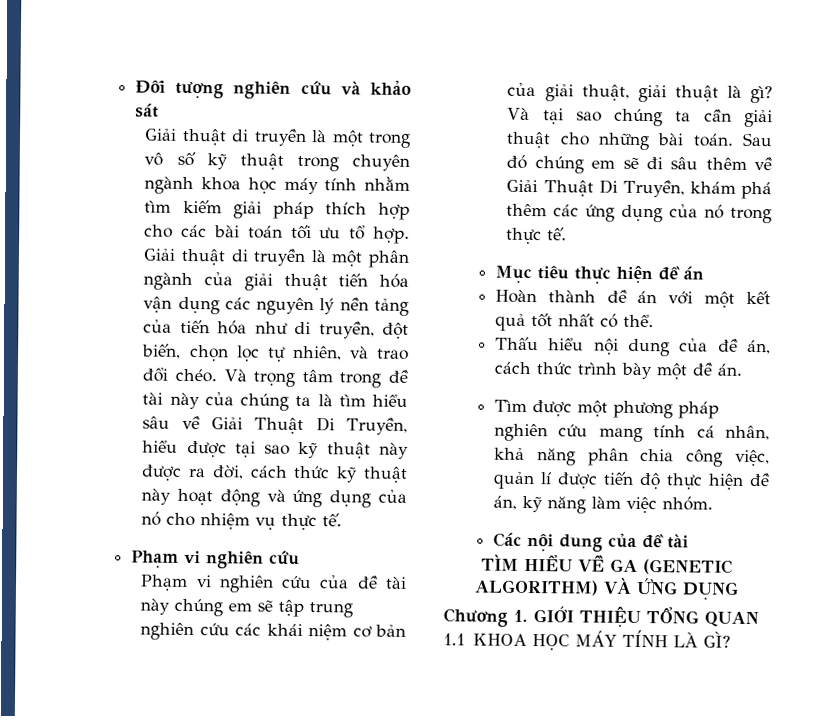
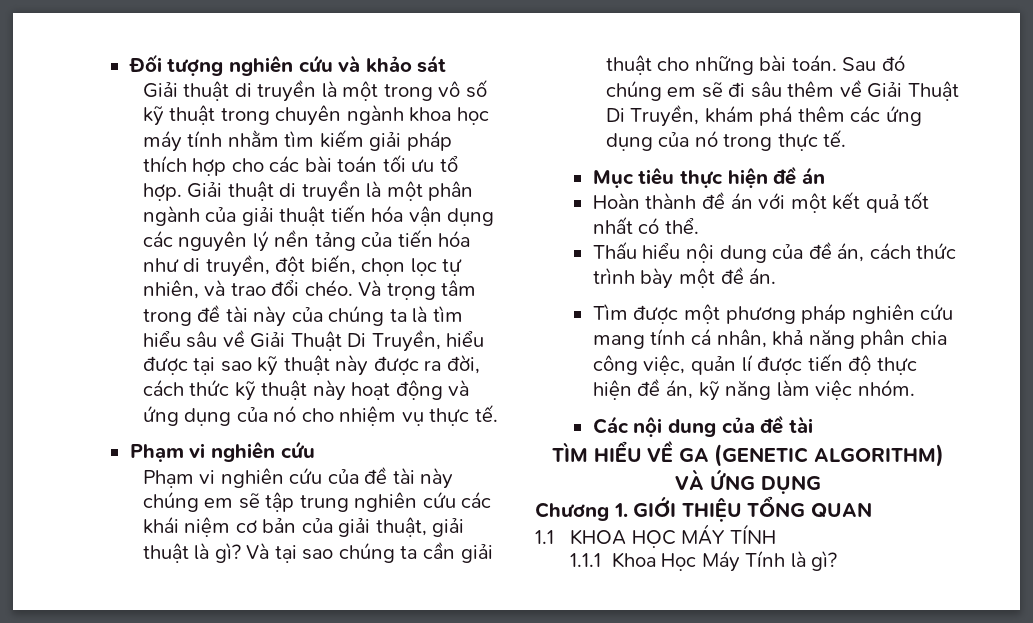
[672,631,731,648] LÀ GÌ? -> [570,550,838,572] // 1.1.1 Khoa Học Máy Tính là gì?

